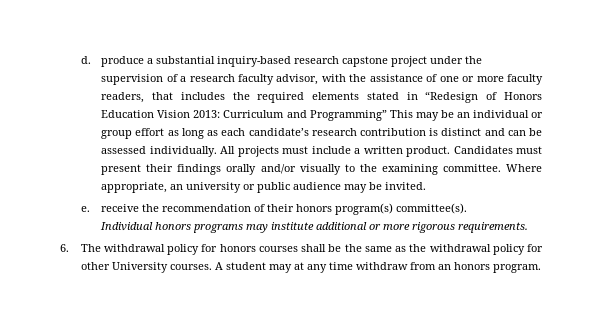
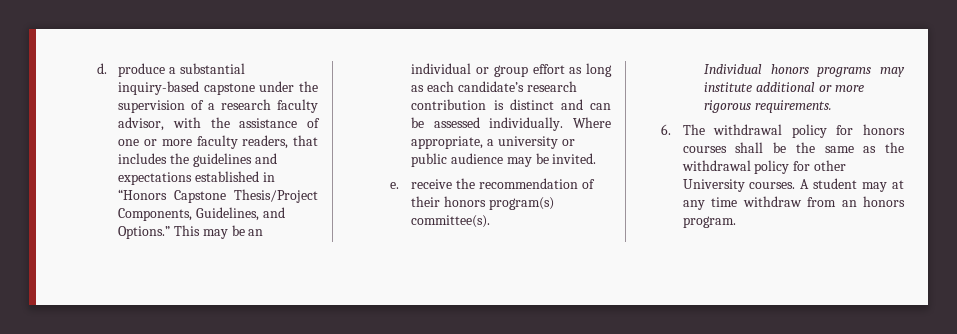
[294,56,428,67] research capstone project -> [203,83,255,95] capstone
[257,91,542,103] [101,110,387,121] required elements stated in “Redesign of Honors Education Vision 2013: Curriculum and Programming” -> [192,153,277,167] [118,171,275,185] [118,189,318,203] [118,207,285,221] [118,226,171,239] guidelines and expectations established in “Honors Capstone Thesis/Project Components, Guidelines, and Options.”
[220,146,542,157] [101,164,501,175] All projects must include a written product. Candidates must present their findings orally and/or visually to the examining committee. -> (564, 124) none
[170,184,184,190] an -> [487,139,495,146] a

